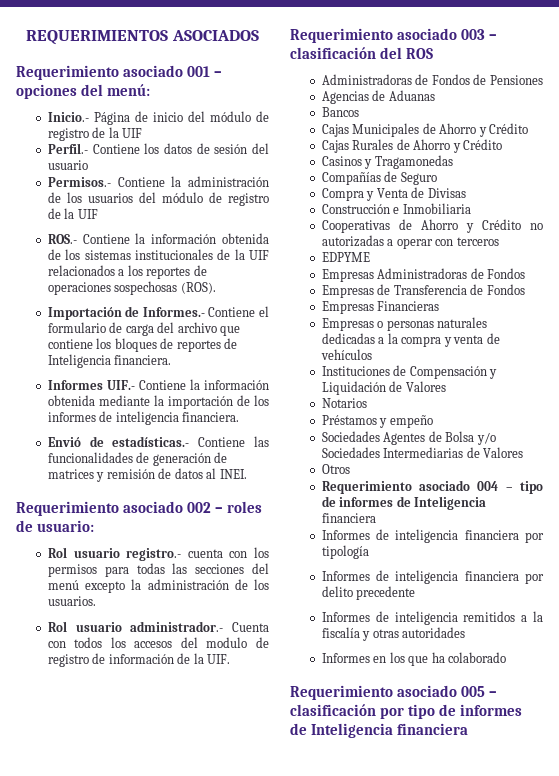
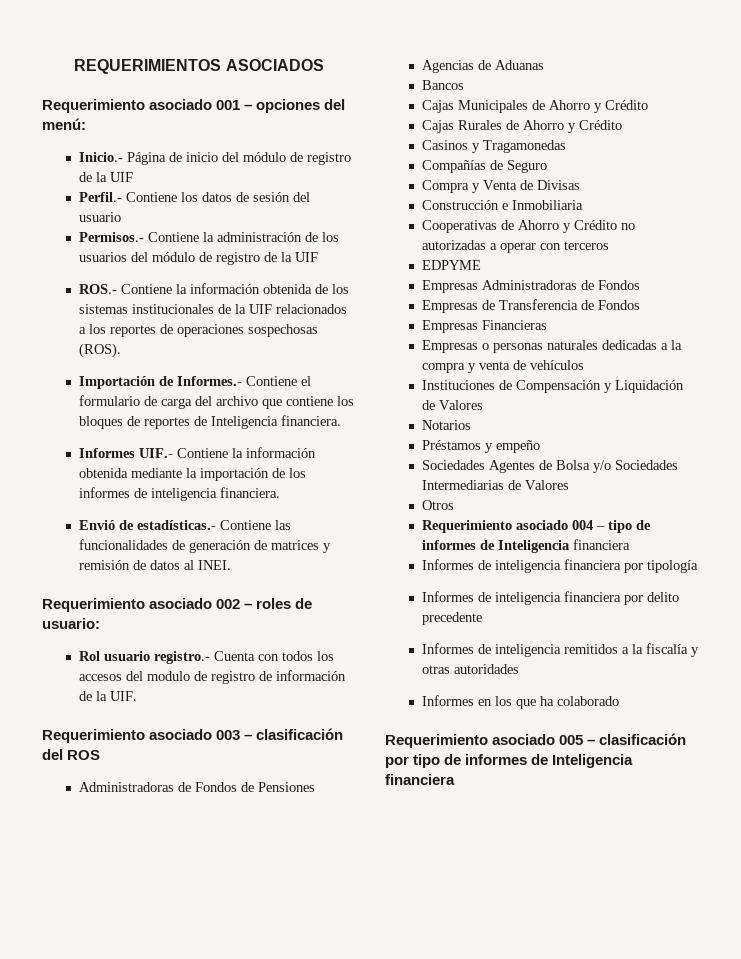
[187,547,269,558] [47,563,269,577] [47,579,269,593] [47,596,96,606] [47,621,224,632] cuenta con los permisos para todas las secciones del menú excepto la administración de los usuarios. // Rol usuario administrador.- -> (211, 657) none

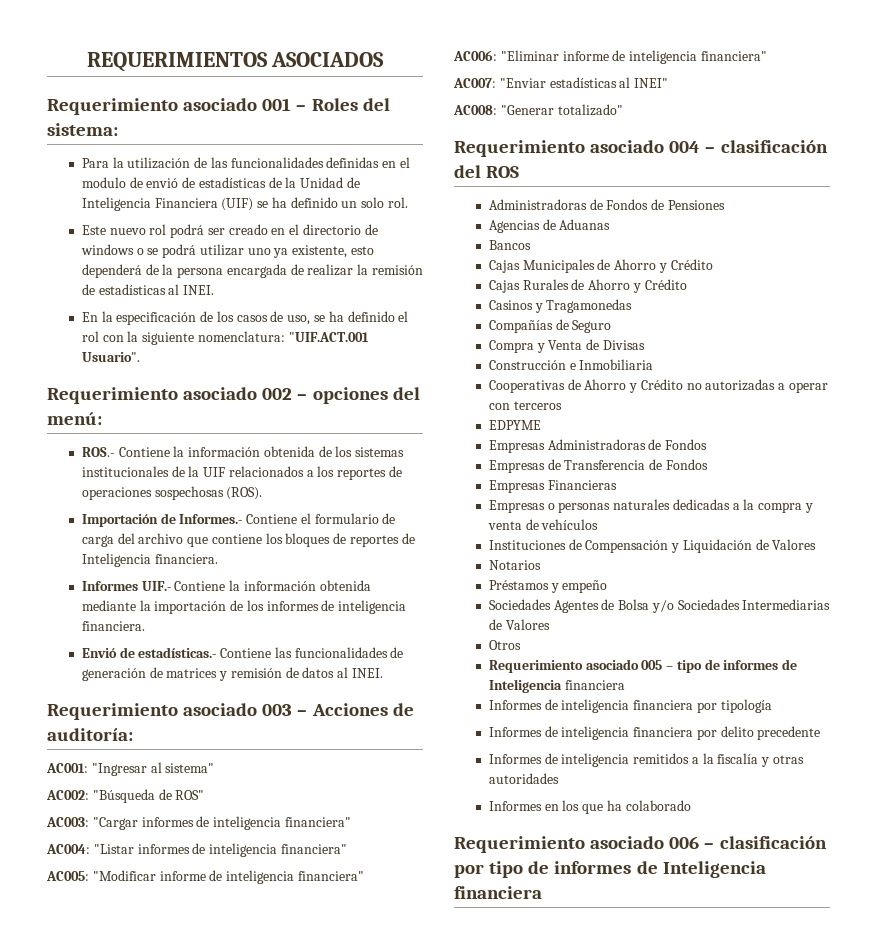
[256,99,346,113] [42,118,86,130] [79,152,352,165] [79,172,134,182] [79,192,311,202] [79,212,122,222] [79,232,340,242] [79,252,319,265] opciones del menú: // Inicio.- Página de inicio del módulo de registro de la UIF // Perfil.- Contiene los datos de sesión del usuario // Permisos.- Contiene la administración de los usuarios del módulo de registro de la UIF -> [311,98,390,111] [47,123,118,136] [81,157,410,169] [81,177,360,188] [81,197,408,211] [81,224,378,238] [80,244,374,258] [81,264,423,278] [81,284,215,295] [81,311,409,325] [81,331,369,345] [81,352,140,362] [47,387,420,404] [47,412,102,425] Roles del sistema: // Para la utilización de las funcionalidades definidas en el modulo de envió de estadísticas de la Unidad de Inteligencia Financiera (UIF) se ha definido un solo rol. // Este nuevo rol podrá ser creado en el directorio de windows o se podrá utilizar uno ya existente, esto dependerá de la persona encargada de realizar la remisión de estadísticas al INEI. // En la especificación de los casos de uso, se ha definido el rol con la siguiente nomenclatura: "UIF.ACT.001 Usuario". // Requerimiento asociado 002 – opciones del menú:
[216,598,313,609] [42,618,100,629] [79,651,335,664] [79,670,347,684] [79,691,138,701] [42,729,241,743] 002 – roles de usuario: // Rol usuario registro.- Cuenta con todos los accesos del modulo de registro de información de la UIF. // Requerimiento asociado 003 -> [262,703,414,716] [47,728,133,741] [46,762,215,776] [46,789,205,803] [46,816,351,830] [46,843,347,857] [46,870,364,884] [453,50,767,64] [453,77,669,88] [453,104,623,116] [454,140,701,157] 003 – Acciones de auditoría: // AC001: "Ingresar al sistema" // AC002: "Búsqueda de ROS" // AC003: "Cargar informes de inteligencia financiera" // AC004: "Listar informes de inteligencia financiera" // AC005: "Modificar informe de inteligencia financiera" // AC006: "Eliminar informe de inteligencia financiera" // AC007: "Enviar estadísticas al INEI" // AC008: "Generar totalizado" // Requerimiento asociado 004
[572,520,594,530] 004 -> [641,660,663,670] 005
[559,735,584,745] 005 -> [669,836,700,849] 006

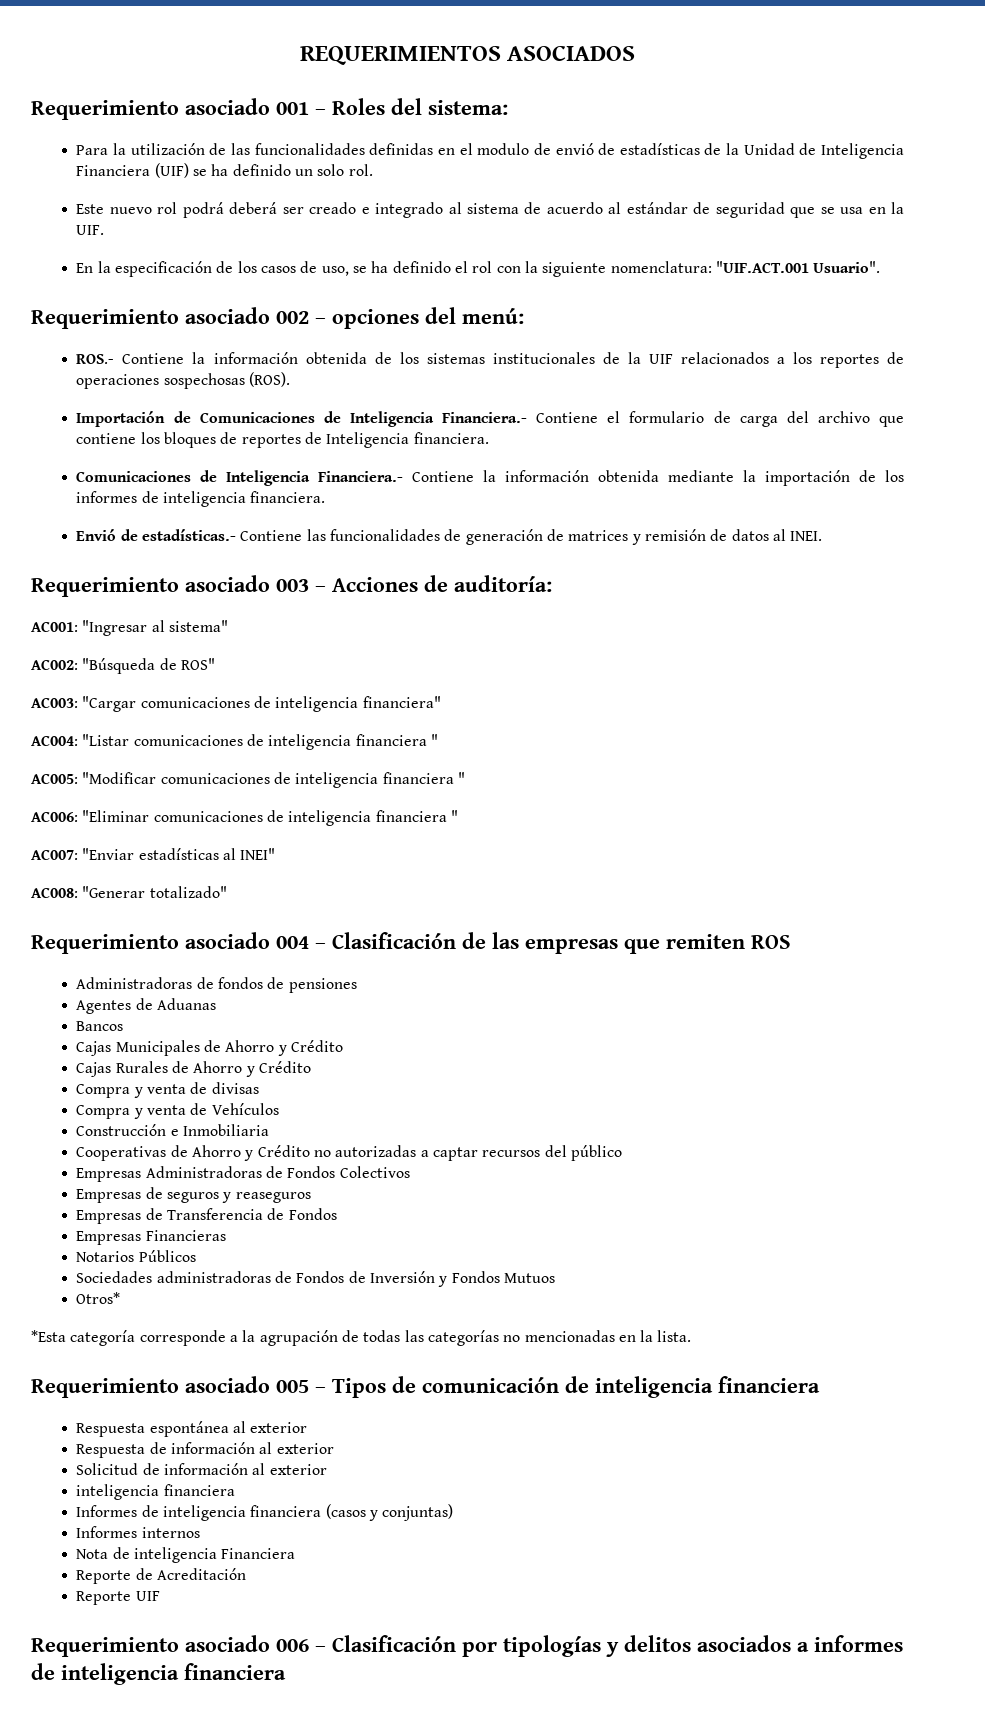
(205, 231) none -> [229,202,278,214] deberá
[271,224,378,235] [80,244,374,258] [81,264,423,278] [81,284,215,295] en el directorio de windows o se podrá utilizar uno ya existente, esto dependerá de la persona encargada de realizar la remisión de estadísticas al INEI. -> [361,202,904,218] [76,225,105,235] e integrado al sistema de acuerdo al estándar de seguridad que se usa en la UIF.
[179,514,243,524] Informes.- -> [199,411,528,427] Comunicaciones de Inteligencia Financiera.-
[81,581,171,591] Informes UIF.- -> [76,470,404,486] Comunicaciones de Inteligencia Financiera.-
[141,817,194,827] informes -> [140,697,250,708] comunicaciones
[137,843,347,857] informes de inteligencia financiera" -> [133,734,438,750] comunicaciones de inteligencia financiera "
[159,870,364,884] informe de inteligencia financiera" -> [160,772,465,788] comunicaciones de inteligencia financiera "
[562,50,767,64] informe de inteligencia financiera" -> [153,810,458,826] comunicaciones de inteligencia financiera "
[720,140,828,153] [454,165,481,178] clasificación del -> [332,932,745,954] Clasificación de las empresas que remiten
[606,199,725,210] [488,220,540,233] Fondos de Pensiones // Agencias -> [218,977,357,993] [76,1000,132,1014] fondos de pensiones // Agentes
[488,299,633,313] [488,319,612,333] [488,339,645,353] Casinos y Tragamonedas // Compañías de Seguro // Compra y Venta de Divisas -> [76,1082,259,1098] [76,1103,279,1119] Compra y venta de divisas // Compra y venta de Vehículos
[788,382,828,393] [488,401,562,410] [488,420,541,430] operar con terceros // EDPYME -> [432,1145,622,1161] captar recursos del público
(708, 444) none -> [339,1166,410,1178] [76,1187,311,1203] Colectivos // Empresas de seguros y reaseguros
[488,499,813,513] [487,519,599,530] [488,539,817,553] [488,560,541,570] [488,580,608,593] [488,599,831,613] [488,619,550,630] [488,640,521,650] [488,659,798,673] [488,679,562,693] Empresas o personas naturales dedicadas a la compra y venta de vehículos // Instituciones de Compensación y Liquidación de Valores // Notarios // Préstamos y empeño // Sociedades Agentes de Bolsa y/o Sociedades Intermediarias de Valores // Otros // Requerimiento asociado 005 – tipo de informes de Inteligencia -> [76,1250,196,1262] [76,1271,555,1287] [76,1292,121,1304] [31,1330,692,1346] [31,1376,820,1398] [76,1421,308,1437] [76,1442,334,1458] [76,1463,327,1475] [76,1484,160,1500] Notarios Públicos // Sociedades administradoras de Fondos de Inversión y Fondos Mutuos // Otros* // *Esta categoría corresponde a la agrupación de todas las categorías no mencionadas en la lista. // Requerimiento asociado 005 – Tipos de comunicación de inteligencia financiera // Respuesta espontánea al exterior // Respuesta de información al exterior // Solicitud de información al exterior // inteligencia
[696,699,772,713] [488,726,821,740] [488,753,804,767] [488,773,559,784] [488,800,691,814] [454,836,827,853] [454,861,766,878] por tipología // Informes de inteligencia financiera por delito precedente // Informes de inteligencia remitidos a la fiscalía y otras autoridades // Informes en los que ha colaborado // Requerimiento asociado 006 – clasificación por tipo de informes de Inteligencia -> [325,1504,454,1521] [76,1526,200,1538] [76,1547,296,1563] [76,1568,247,1584] [76,1591,160,1605] [31,1635,903,1657] [31,1663,179,1685] (casos y conjuntas) // Informes internos // Nota de inteligencia Financiera // Reporte de Acreditación // Reporte UIF // Requerimiento asociado 006 – Clasificación por tipologías y delitos asociados a informes de inteligencia

